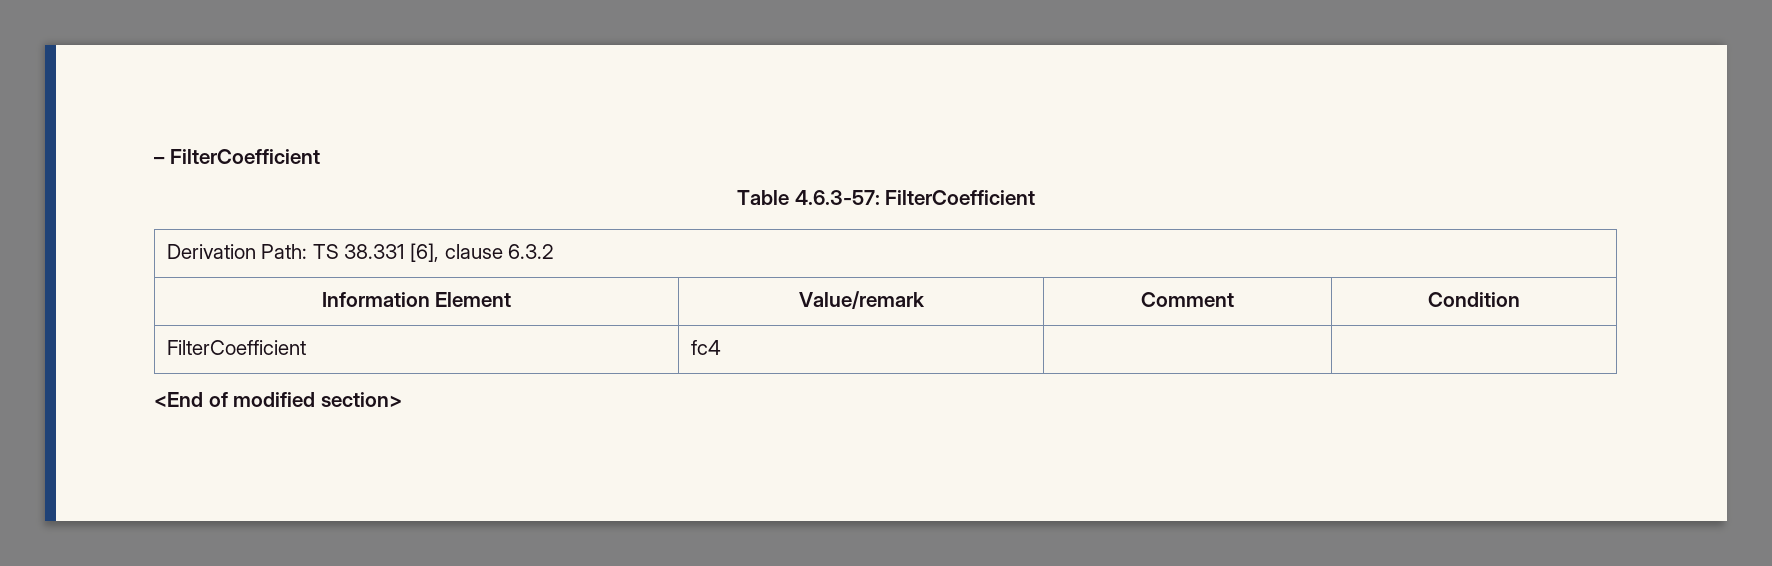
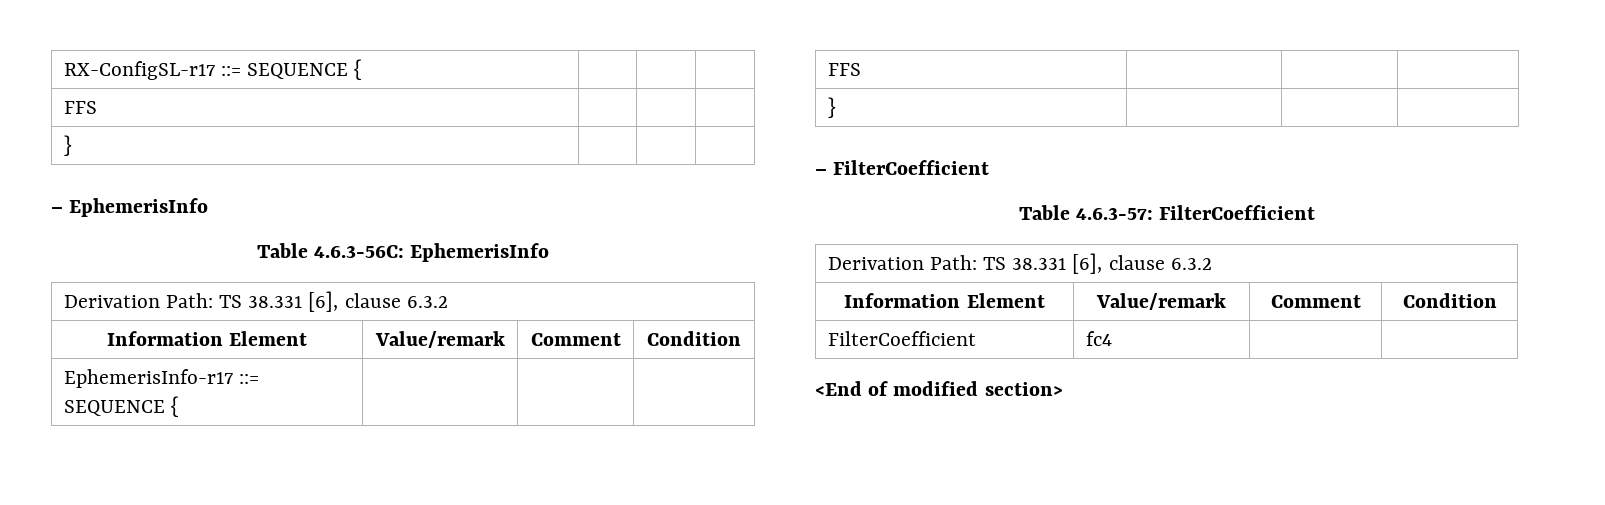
(154, 160) none -> [63,59,363,80] [63,101,97,114] [63,135,72,156] [51,198,209,217] [256,243,550,262] [63,291,448,312] [106,331,308,346] [374,331,505,348] [530,333,621,346] [647,331,741,346] [63,369,259,388] [63,396,179,417] [827,63,861,76] [827,97,836,118] RX-ConfigSL-r17 ::= SEQUENCE { | | | // FFS | | | // } | | | // – EphemerisInfo // Table 4.6.3-56C: EphemerisInfo // Derivation Path: TS 38.331 [6], clause 6.3.2 // Information Element | Value/remark | Comment | Condition // EphemerisInfo-r17 ::= SEQUENCE { | | | // FFS | | | // } | | | //

